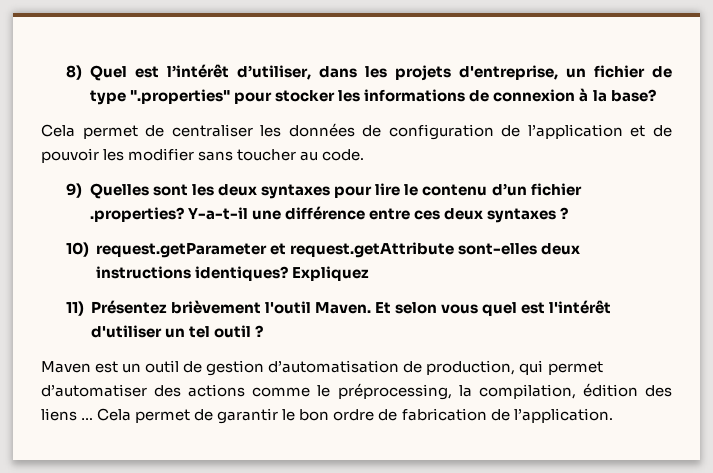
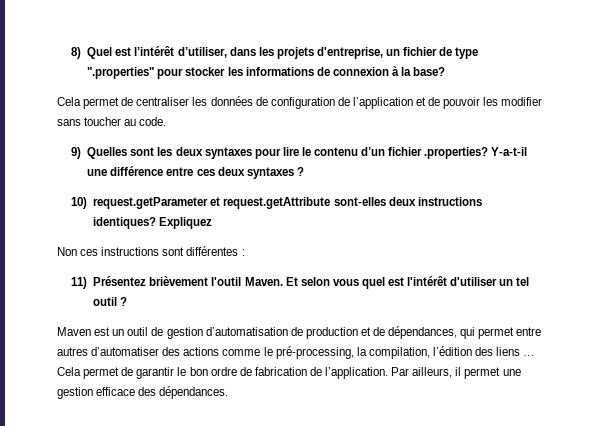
(370, 273) none -> [57,246,245,256] // Non ces instructions sont différentes :
[426,360,603,375] production, qui permet -> [305,326,542,339] [57,347,88,356] production et de dépendances, qui permet entre autres
[337,383,452,400] préprocessing, -> [275,346,354,359] pré-processing,
[582,383,638,397] édition -> [432,346,472,356] l’édition
(613, 415) none -> [391,367,521,379] [57,386,229,399] Par ailleurs, il permet une gestion efficace des dépendances.

